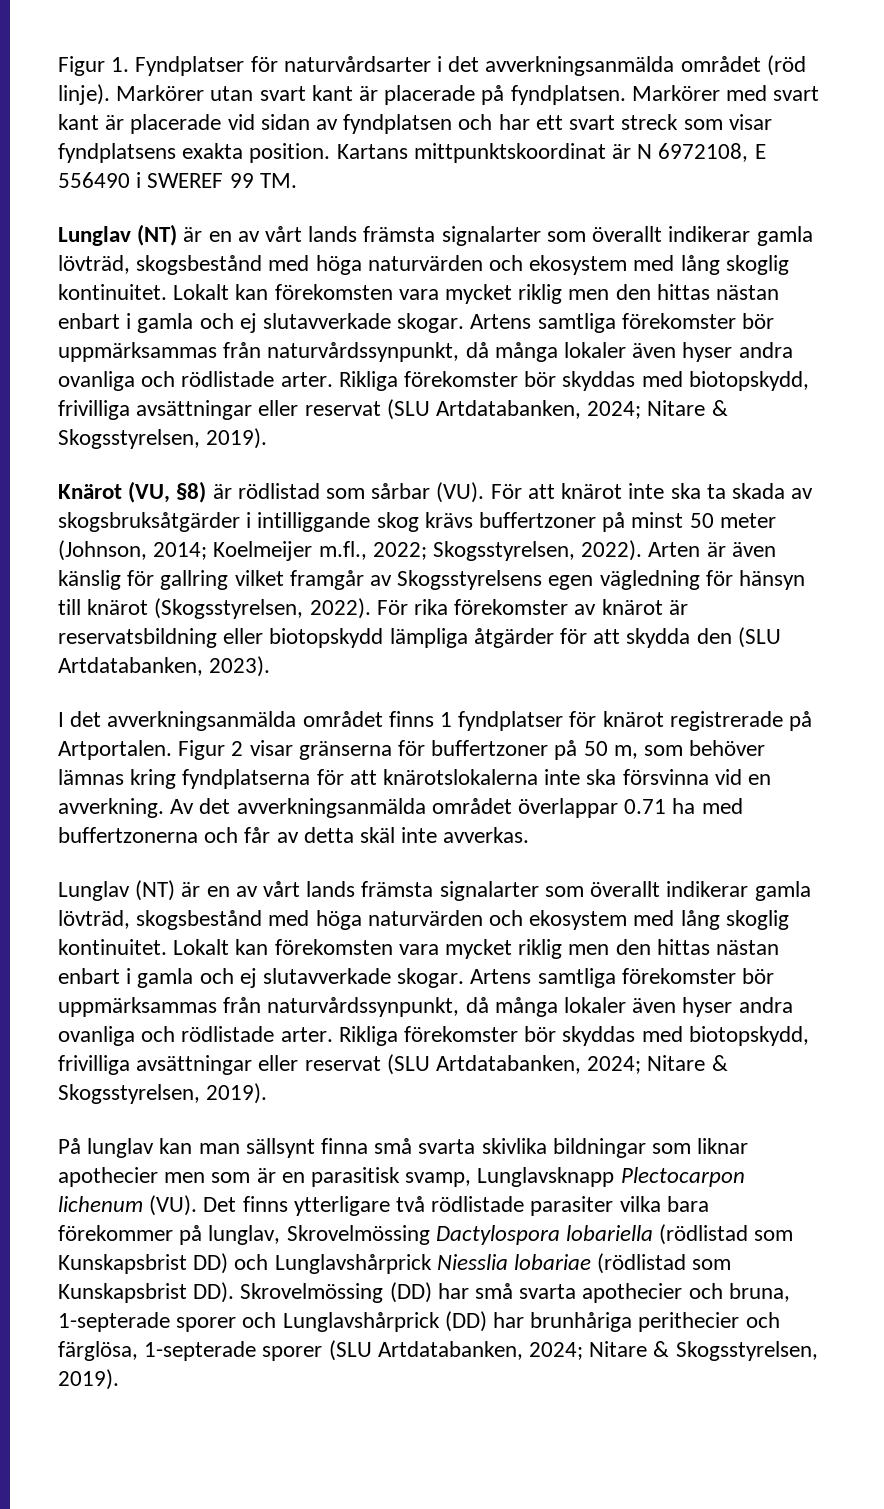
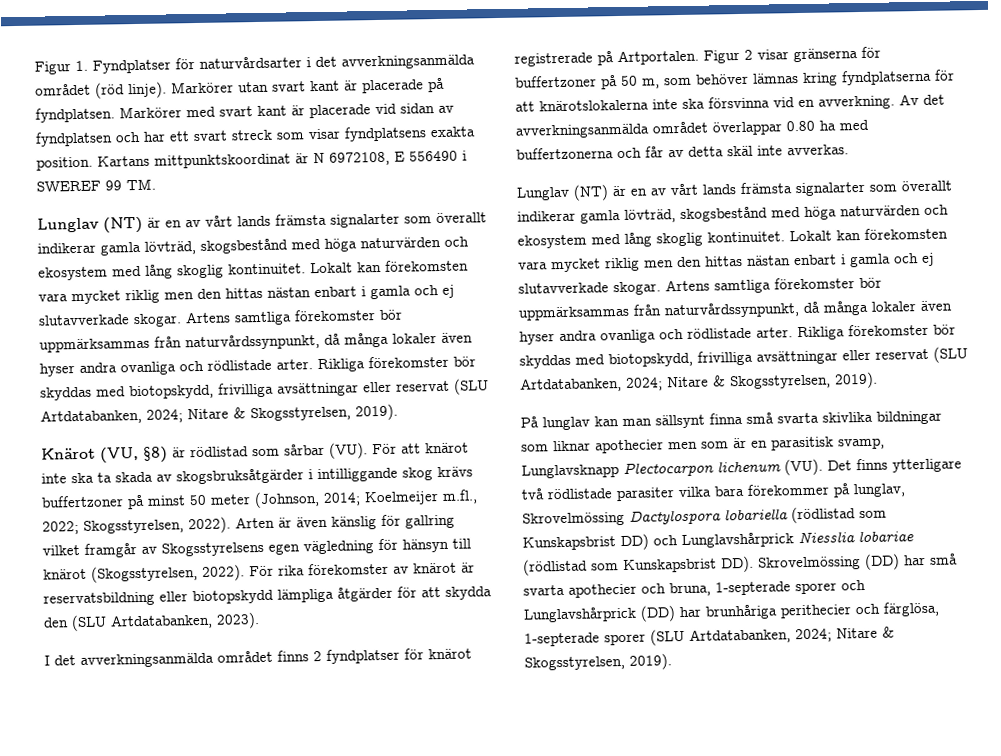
[440,712,453,727] 1 -> [313,651,322,662] 2
[624,799,667,814] 0.71 -> [786,120,815,132] 0.80

